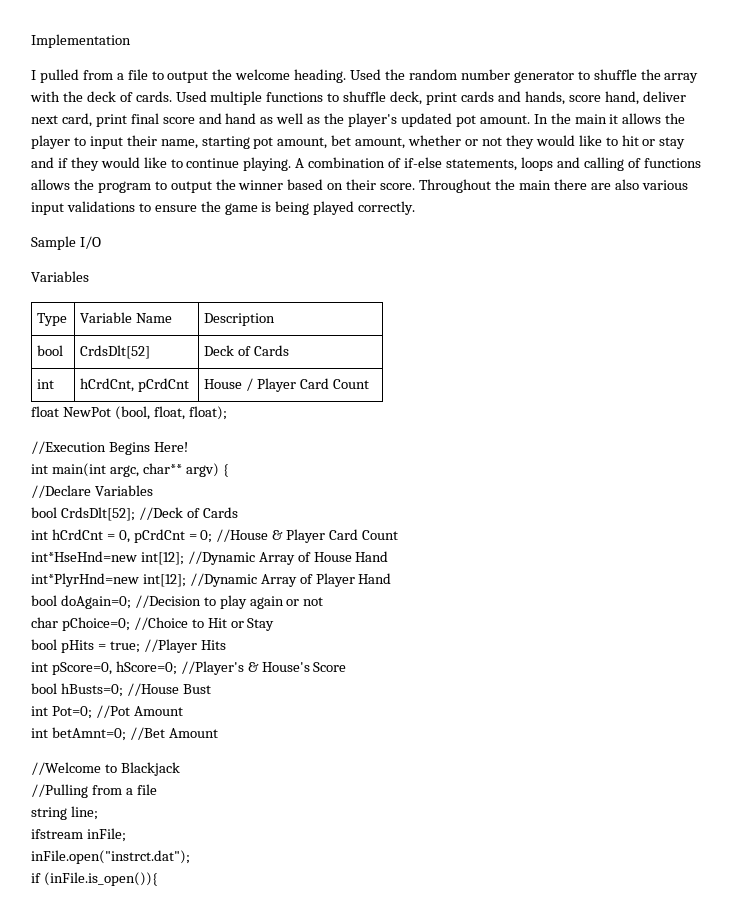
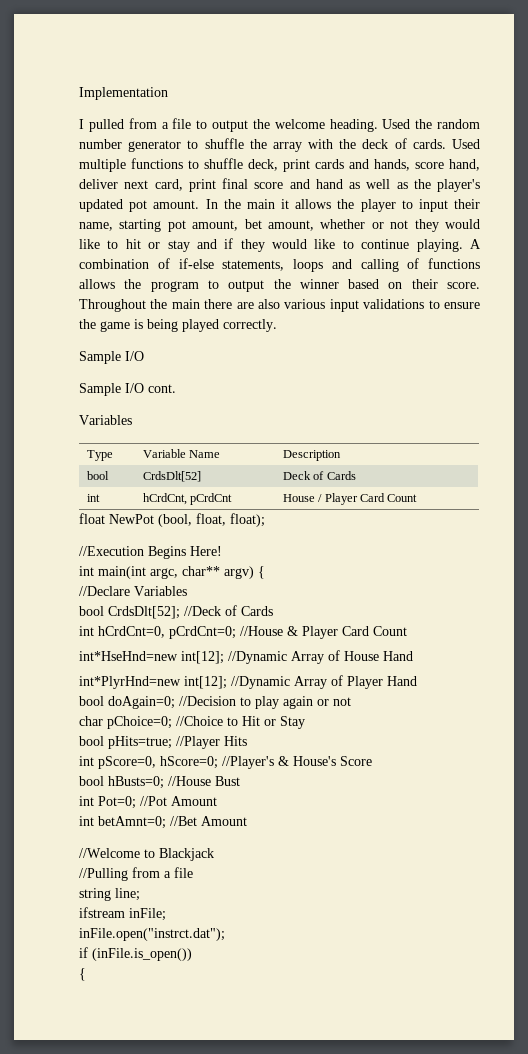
(101, 242) none -> [79,383,176,396] // Sample I/O cont.
[51,529,213,543] hCrdCnt = 0, pCrdCnt = 0; -> [98,626,236,639] hCrdCnt=0, pCrdCnt=0;
[60,640,140,653] pHits = true; -> [108,736,172,749] pHits=true;
[43,872,158,886] (inFile.is_open()){ -> [92,948,192,961] [79,968,86,981] (inFile.is_open()) // {

